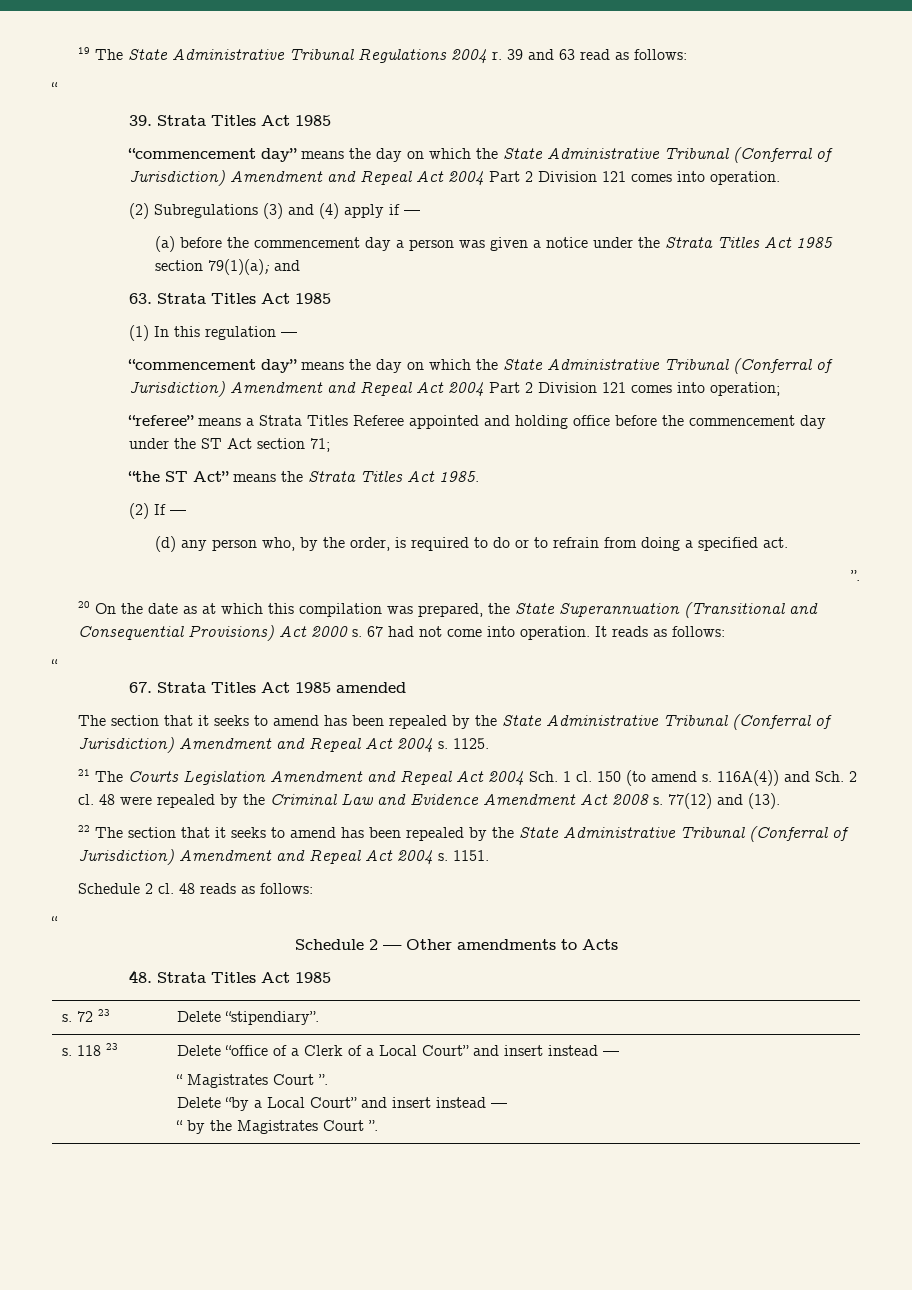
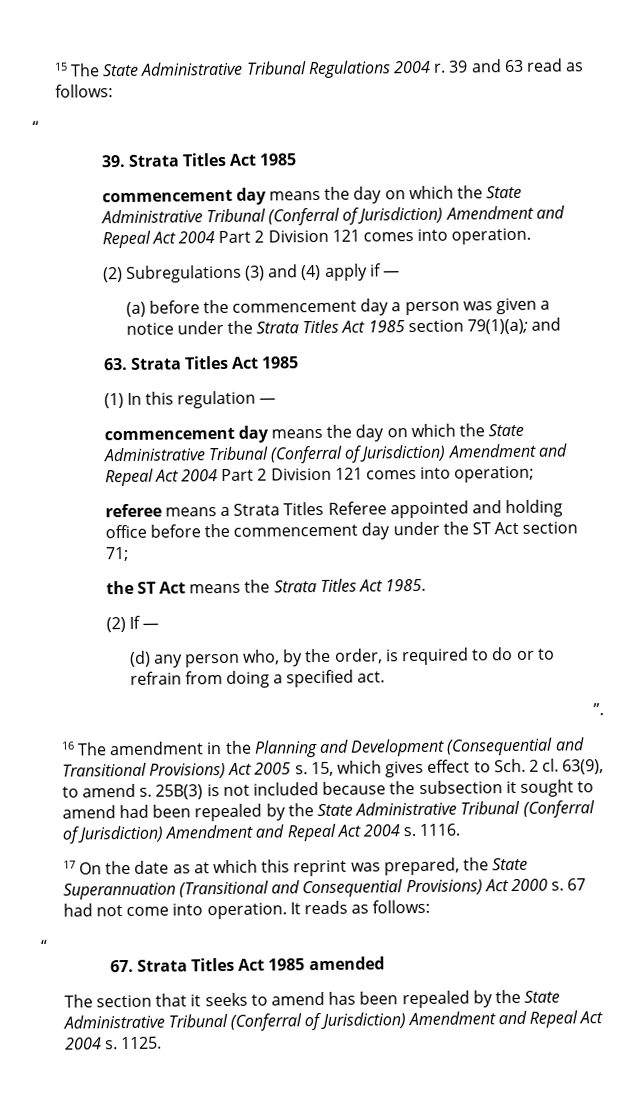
[77,47,90,54] 19 -> [53,62,68,71] 15
[128,148,298,162] “commencement day” -> [101,187,267,205] commencement day
[128,359,298,373] “commencement day” -> [103,425,269,443] commencement day
[128,415,195,426] “referee” -> [104,503,162,518] referee
[128,471,230,482] “the ST Act” -> [105,580,187,595] the ST Act
[77,601,90,608] 20 -> [60,737,585,758] [61,758,605,779] [61,779,595,800] [61,800,595,822] [61,823,461,844] [62,860,76,869] 16 The amendment in the Planning and Development (Consequential and Transitional Provisions) Act 2005 s. 15, which gives effect to Sch. 2 cl. 63(9), to amend s. 25B(3) is not included because the subsection it sought to amend had been repealed by the State Administrative Tribunal (Conferral of Jurisdiction) Amendment and Repeal Act 2004 s. 1116. // 17
[298,603,382,617] compilation -> [293,859,348,877] reprint
[77,769,857,786] [77,793,780,809] [77,825,849,842] [77,849,489,865] [77,883,313,894] [51,916,58,927] [294,939,618,950] [129,970,332,983] [62,1009,111,1022] [177,1011,320,1025] [62,1043,119,1056] [177,1045,620,1056] [176,1074,329,1088] [177,1097,508,1111] [176,1120,379,1134] // 21 The Courts Legislation Amendment and Repeal Act 2004 Sch. 1 cl. 150 (to amend s. 116A(4)) and Sch. 2 cl. 48 were repealed by the Criminal Law and Evidence Amendment Act 2008 s. 77(12) and (13). // 22 The section that it seeks to amend has been repealed by the State Administrative Tribunal (Conferral of Jurisdiction) Amendment and Repeal Act 2004 s. 1151. // Schedule 2 cl. 48 reads as follows: // “ // Schedule 2 — Other amendments to Acts // 48. Strata Titles Act 1985 // s. 72 23 | Delete “stipendiary”. // s. 118 23 | Delete “office of a Clerk of a Local Court” and insert instead — // “ Magistrates Court ”. // Delete “by a Local Court” and insert instead — // “ by the Magistrates Court ”. -> (163, 1043) none

